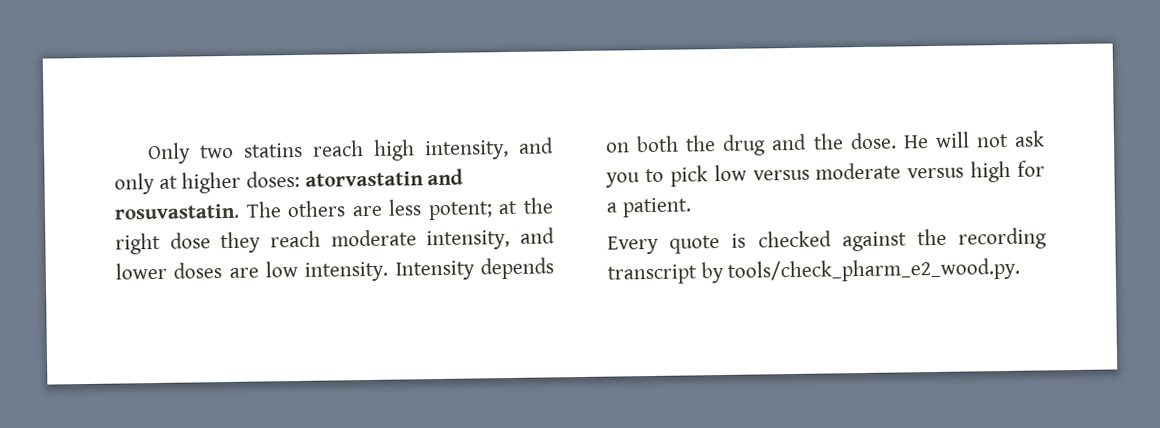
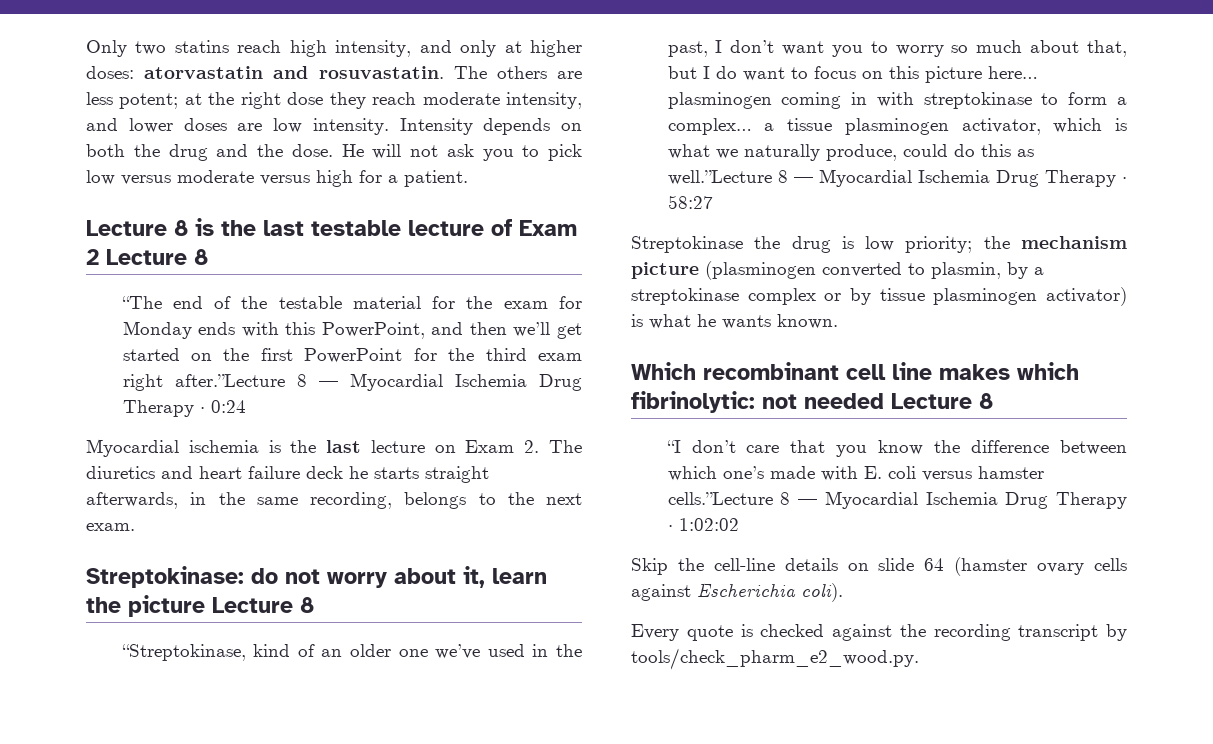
(692, 207) none -> [86,218,577,236] [86,249,208,265] [121,296,582,309] [122,321,583,339] [122,348,583,363] [122,373,582,391] [122,400,246,417] [86,439,582,457] [86,466,489,483] [86,492,582,509] [86,523,135,531] [86,566,547,588] [86,595,314,617] [121,644,582,661] [667,40,1127,57] [667,66,1038,83] [667,92,1127,109] [667,118,1127,135] [667,144,1034,161] [667,169,1127,187] [667,195,713,209] [631,236,1127,253] [631,261,1044,280] [631,287,1127,306] [631,314,838,329] [631,362,1079,380] [631,391,993,413] [666,440,1127,457] [667,466,1044,481] [667,491,1127,509] [667,518,739,531] [631,557,1127,576] [631,583,843,602] // Lecture 8 is the last testable lecture of Exam 2 Lecture 8 // “The end of the testable material for the exam for Monday ends with this PowerPoint, and then we’ll get started on the first PowerPoint for the third exam right after.”Lecture 8 — Myocardial Ischemia Drug Therapy · 0:24 // Myocardial ischemia is the last lecture on Exam 2. The diuretics and heart failure deck he starts straight afterwards, in the same recording, belongs to the next exam. // Streptokinase: do not worry about it, learn the picture Lecture 8 // “Streptokinase, kind of an older one we’ve used in the past, I don’t want you to worry so much about that, but I do want to focus on this picture here… plasminogen coming in with streptokinase to form a complex… a tissue plasminogen activator, which is what we naturally produce, could do this as well.”Lecture 8 — Myocardial Ischemia Drug Therapy · 58:27 // Streptokinase the drug is low priority; the mechanism picture (plasminogen converted to plasmin, by a streptokinase complex or by tissue plasminogen activator) is what he wants known. // Which recombinant cell line makes which fibrinolytic: not needed Lecture 8 // “I don’t care that you know the difference between which one’s made with E. coli versus hamster cells.”Lecture 8 — Myocardial Ischemia Drug Therapy · 1:02:02 // Skip the cell-line details on slide 64 (hamster ovary cells against Escherichia coli).

